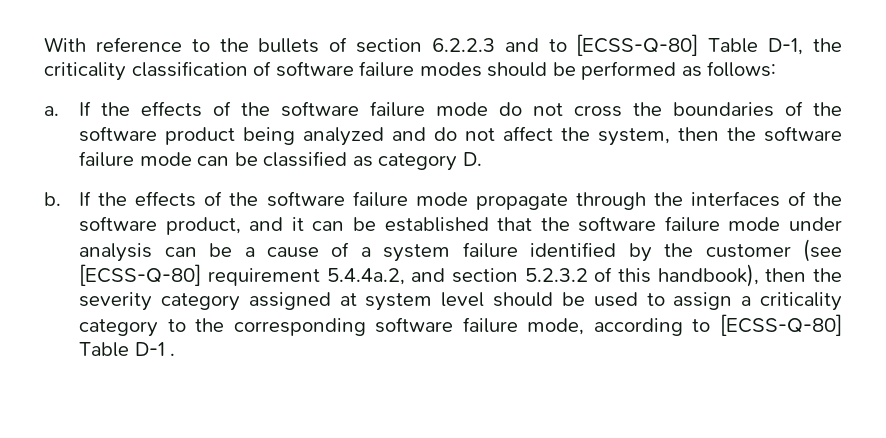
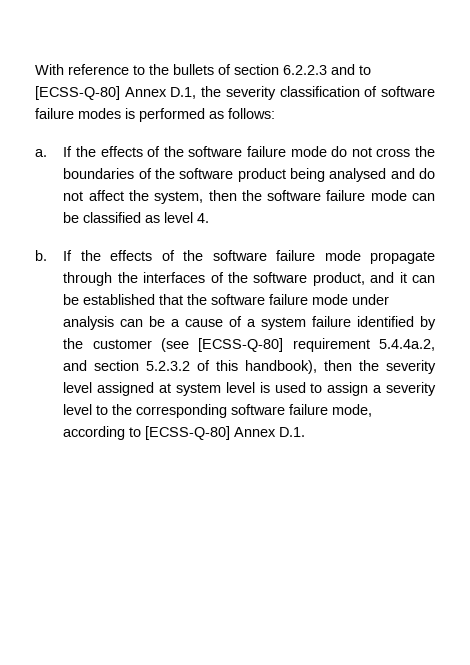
[708,38,842,55] [44,62,126,81] Table D-1, the criticality -> [124,86,276,100] Annex D.1, the severity
[487,62,576,77] should be -> [125,108,135,119] is
[303,127,385,146] analyzed -> [329,168,387,182] analysed
[378,152,482,171] category D. -> [164,212,210,223] level 4.
[161,293,241,311] category -> [63,382,93,393] level
[493,292,585,307] should be -> [259,382,270,393] is
[760,292,843,311] [79,319,159,337] criticality category -> [386,382,436,396] [63,404,93,415] severity level
[79,342,176,357] Table D-1 . -> [234,427,306,437] Annex D.1.

